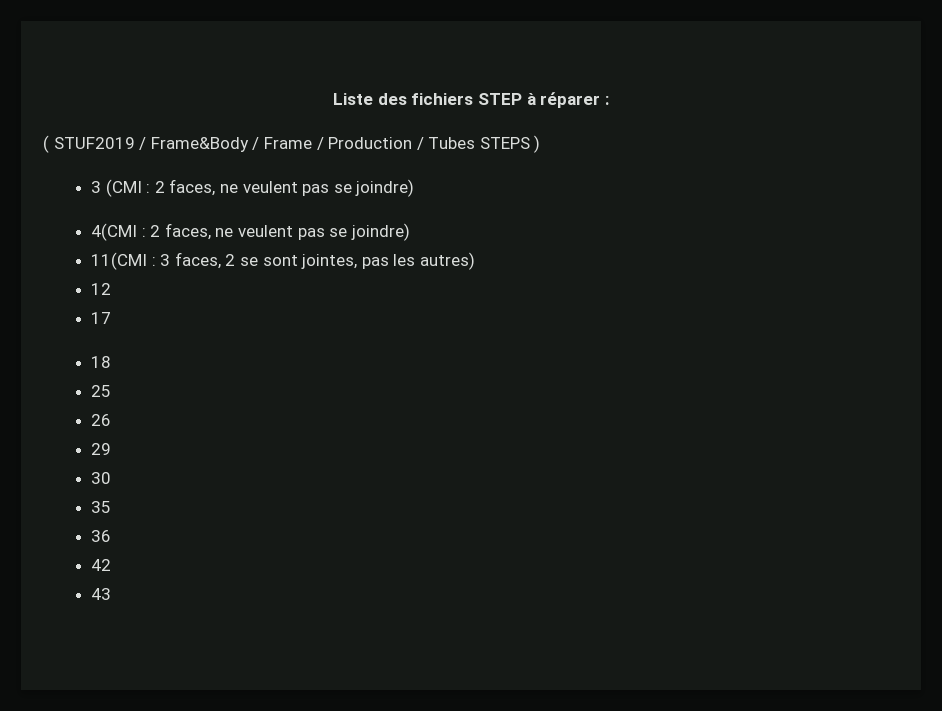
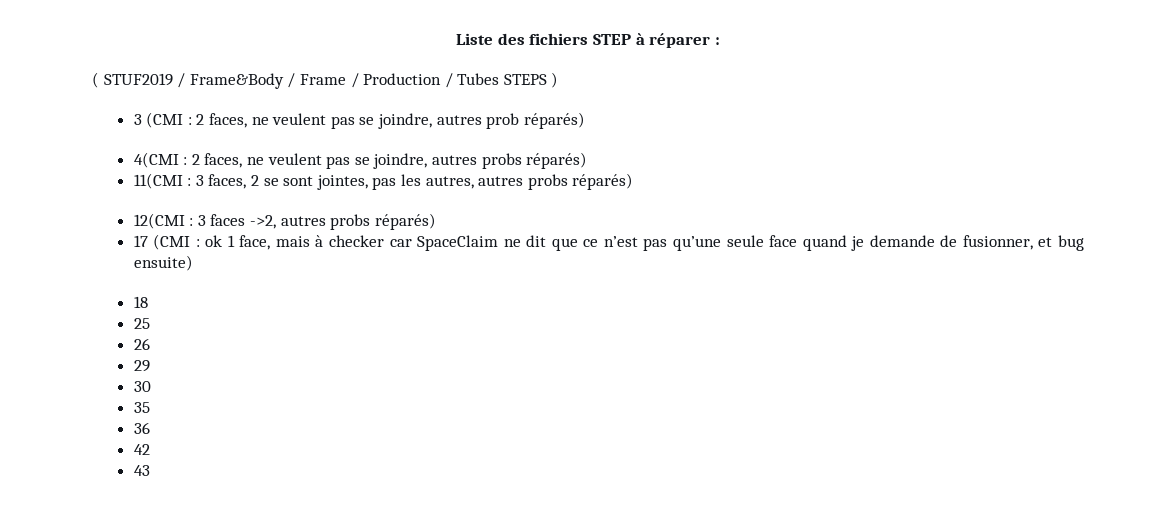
[355,179,415,197] joindre) -> [377,112,585,129] joindre, autres prob réparés)
[350,223,410,241] joindre) -> [373,152,588,169] joindre, autres probs réparés)
[419,252,475,270] [91,283,112,295] [91,312,112,324] autres) // 12 // 17 -> [425,173,634,190] [133,213,436,230] [133,234,1084,251] [133,255,193,271] autres, autres probs réparés) // 12(CMI : 3 faces ->2, autres probs réparés) // 17 (CMI : ok 1 face, mais à checker car SpaceClaim ne dit que ce n’est pas qu’une seule face quand je demande de fusionner, et bug ensuite)

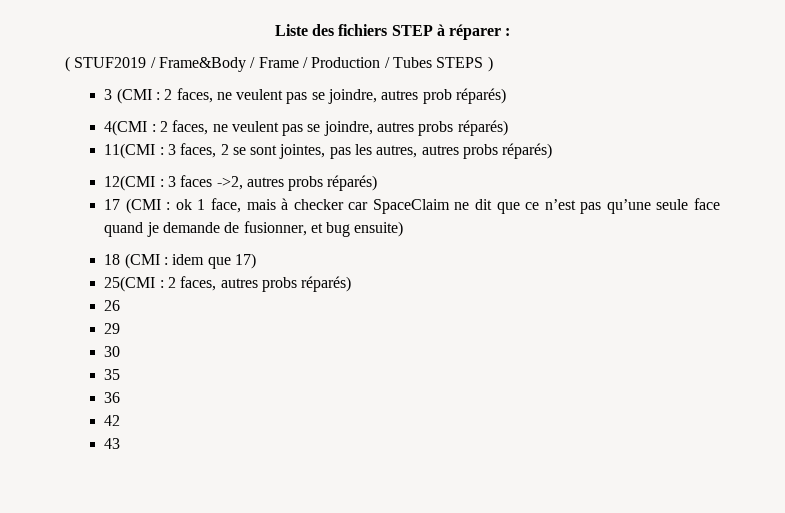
[133,318,150,329] // 25 -> [124,253,256,269] [104,276,352,292] (CMI : idem que 17) // 25(CMI : 2 faces, autres probs réparés)

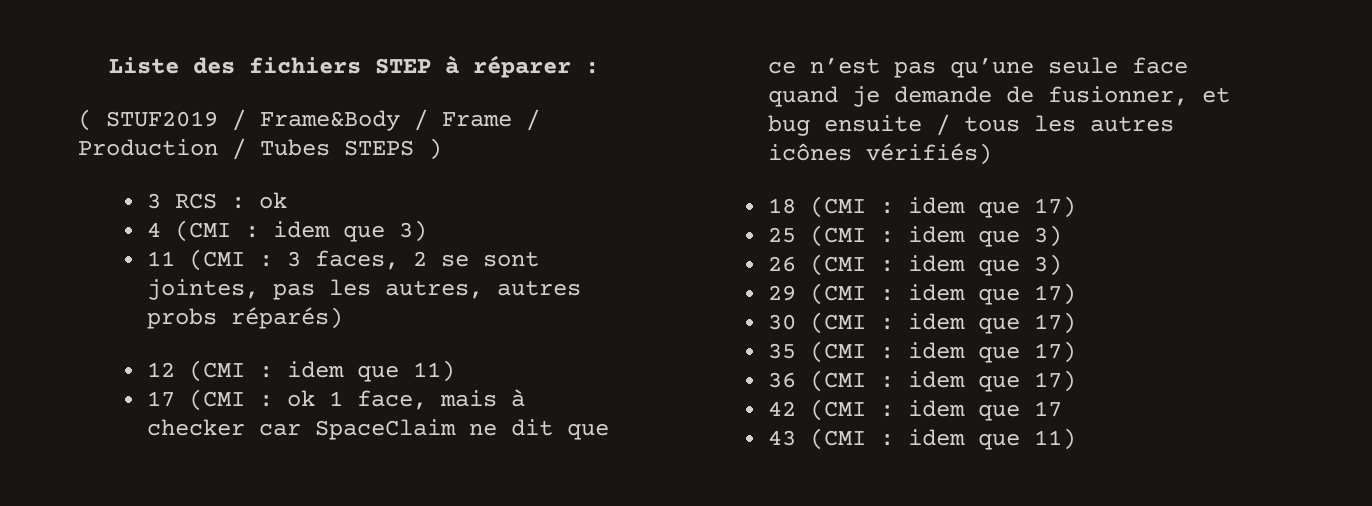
[116,88,507,104] [104,120,508,136] [104,143,156,159] (CMI : 2 faces, ne veulent pas se joindre, autres prob réparés) // 4(CMI : 2 faces, ne veulent pas se joindre, autres probs réparés) // 11(CMI -> [174,192,287,209] [146,220,427,242] [146,249,245,271] RCS : ok // 4 (CMI : idem que 3) // 11 (CMI
[104,175,378,191] 12(CMI : 3 faces ->2, autres probs réparés) -> [146,360,455,382] 12 (CMI : idem que 11)
[354,221,404,237] ensuite) -> [823,114,1174,136] [767,143,992,165] ensuite / tous les autres icônes vérifiés)
[104,276,352,292] [104,300,121,311] [104,323,121,334] [104,346,121,357] [104,369,121,380] [104,392,121,403] [104,415,121,426] [104,438,121,449] 25(CMI : 2 faces, autres probs réparés) // 26 // 29 // 30 // 35 // 36 // 42 // 43 -> [767,225,1062,247] [767,254,1062,276] [767,283,1076,305] [767,312,1076,334] [767,341,1076,363] [767,370,1076,392] [767,399,1062,421] [767,428,1076,450] 25 (CMI : idem que 3) // 26 (CMI : idem que 3) // 29 (CMI : idem que 17) // 30 (CMI : idem que 17) // 35 (CMI : idem que 17) // 36 (CMI : idem que 17) // 42 (CMI : idem que 17 // 43 (CMI : idem que 11)

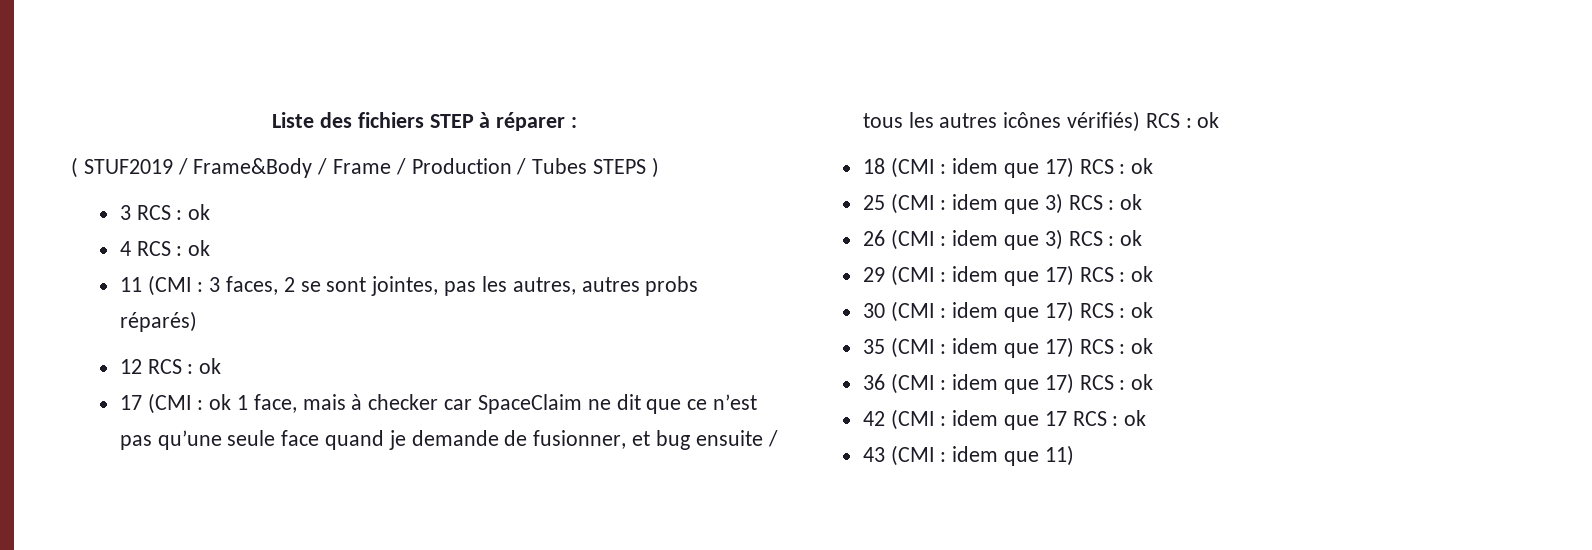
[174,220,427,242] (CMI : idem que 3) -> [136,240,211,256] RCS : ok
[188,360,455,382] (CMI : idem que 11) -> [147,358,222,374] RCS : ok
(992, 154) none -> [1145,112,1220,128] RCS : ok
(1076, 207) none -> [1079,158,1154,174] RCS : ok
(1062, 236) none -> [1068,194,1143,210] RCS : ok
(1062, 265) none -> [1068,230,1143,246] RCS : ok
(1076, 294) none -> [1079,266,1154,282] RCS : ok
(1076, 323) none -> [1079,302,1154,318] RCS : ok
(1076, 352) none -> [1079,338,1154,354] RCS : ok
(1076, 381) none -> [1079,374,1154,390] RCS : ok
(1062, 409) none -> [1072,410,1147,426] RCS : ok

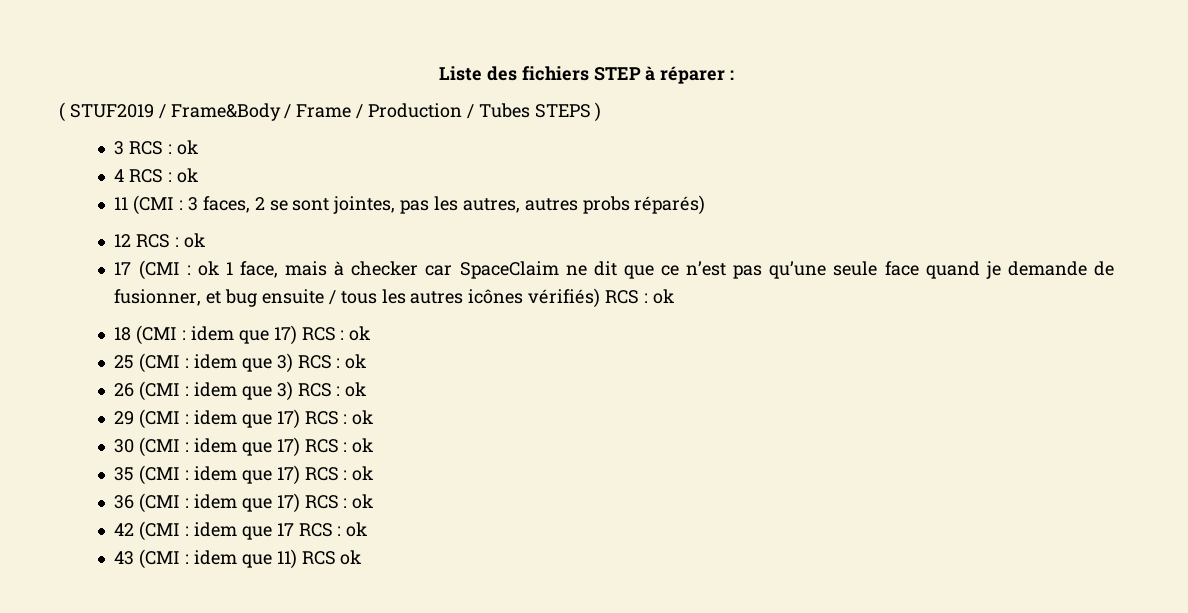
(1074, 455) none -> [301,550,362,565] RCS ok

